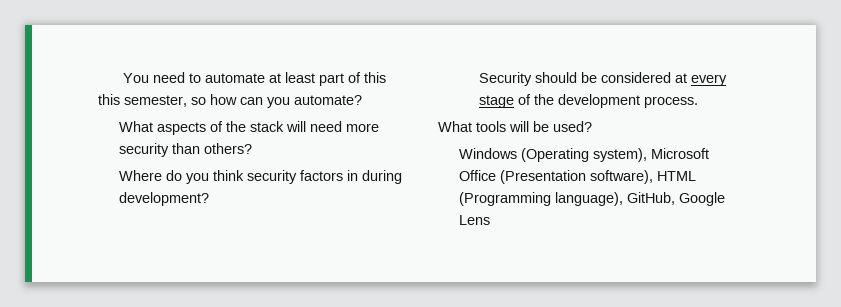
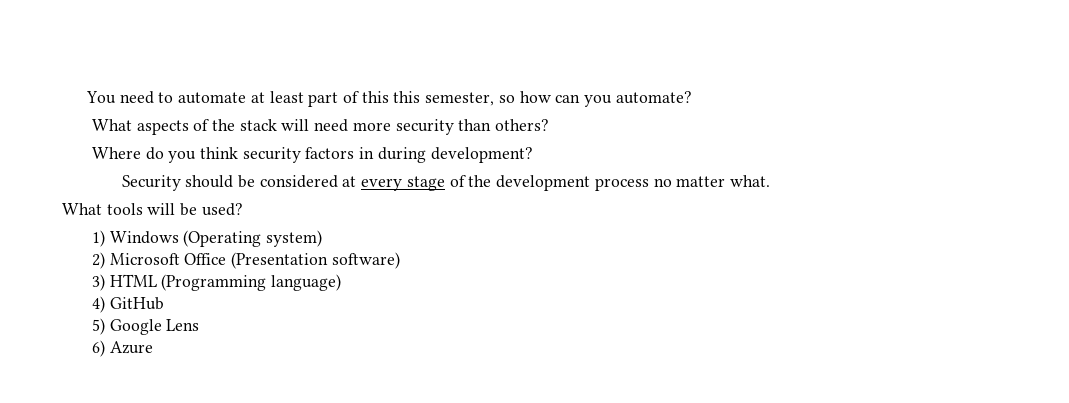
[644,96,699,108] process. -> [594,175,770,191] process no matter what.
(592, 126) none -> [91,230,105,247] 1)
[592,148,647,162] system), -> [265,230,322,247] [91,252,105,269] system) // 2)
[589,170,696,184] [458,192,675,206] software), HTML (Programming language), GitHub, -> [331,252,400,269] [91,274,341,291] [91,296,164,313] [91,318,105,335] software) // 3) HTML (Programming language) // 4) GitHub // 5)
(490, 220) none -> [91,340,153,357] // 6) Azure

